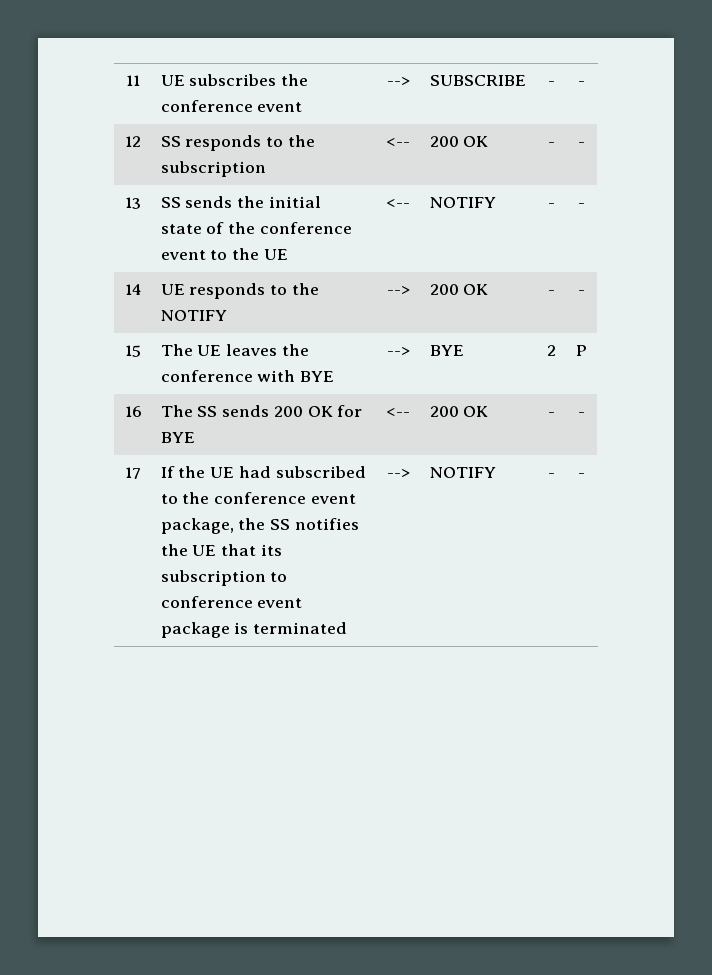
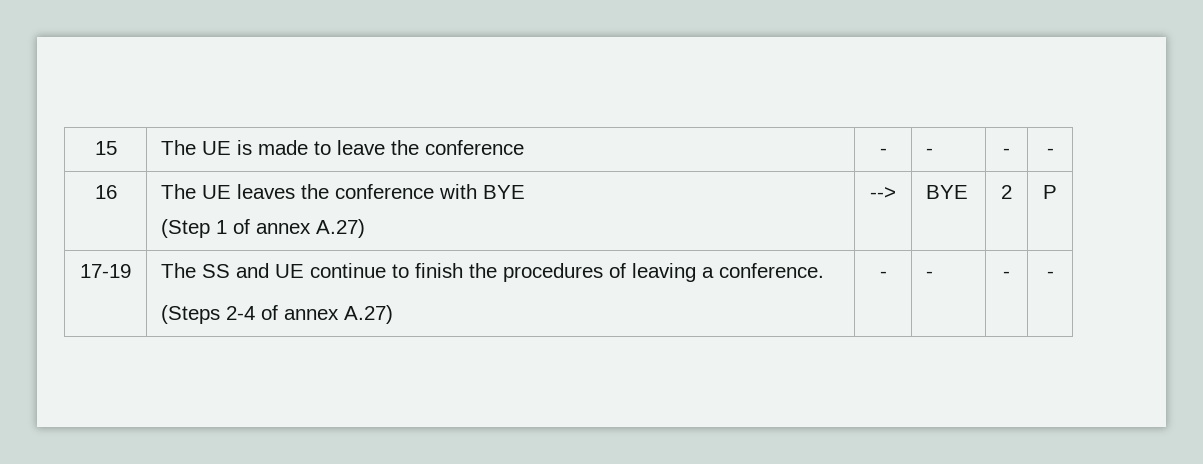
[126,75,140,86] [160,74,309,86] [160,100,303,112] [386,77,410,86] [429,75,526,86] [547,81,555,86] [578,81,585,86] [125,136,141,147] [160,135,315,151] [160,161,266,177] [386,138,410,147] [429,136,489,147] [547,142,555,147] [578,142,585,147] [125,197,141,209] [160,196,321,208] [160,222,352,234] [160,248,288,260] [386,199,410,208] [429,197,496,208] [547,203,555,208] [578,203,585,208] [124,284,142,295] [160,283,319,299] [160,310,227,321] [386,286,410,295] [429,284,489,295] [547,290,555,295] [578,290,585,295] [125,345,141,357] 11 | UE subscribes the conference event | --> | SUBSCRIBE | - | - // 12 | SS responds to the subscription | <-- | 200 OK | - | - // 13 | SS sends the initial state of the conference event to the UE | <-- | NOTIFY | - | - // 14 | UE responds to the NOTIFY | --> | 200 OK | - | - // 15 -> [94,141,117,155] [161,140,525,155] [879,148,887,155] [926,148,934,155] [1003,148,1010,155] [1046,148,1054,155] [94,185,117,199] 15 | The UE is made to leave the conference | - | - | - | - // 16
(335, 376) none -> [161,219,366,238] // (Step 1 of annex A.27)
[124,406,142,417] 16 -> [80,264,131,278] 17-19
[222,405,363,417] [160,432,195,443] [386,408,410,417] [429,406,489,417] [547,412,555,417] [578,412,585,417] [125,467,141,479] [160,466,366,478] [160,492,356,504] [160,518,359,534] [160,544,282,556] [160,570,288,586] [160,596,303,608] [160,622,348,638] [386,469,410,478] [429,467,496,478] sends 200 OK for BYE | <-- | 200 OK | - | - // 17 | If the UE had subscribed to the conference event package, the SS notifies the UE that its subscription to conference event package is terminated | --> | NOTIFY -> [236,263,825,282] [161,305,394,324] [879,271,887,278] [926,271,934,278] and UE continue to finish the procedures of leaving a conference. // (Steps 2-4 of annex A.27) | - | -

